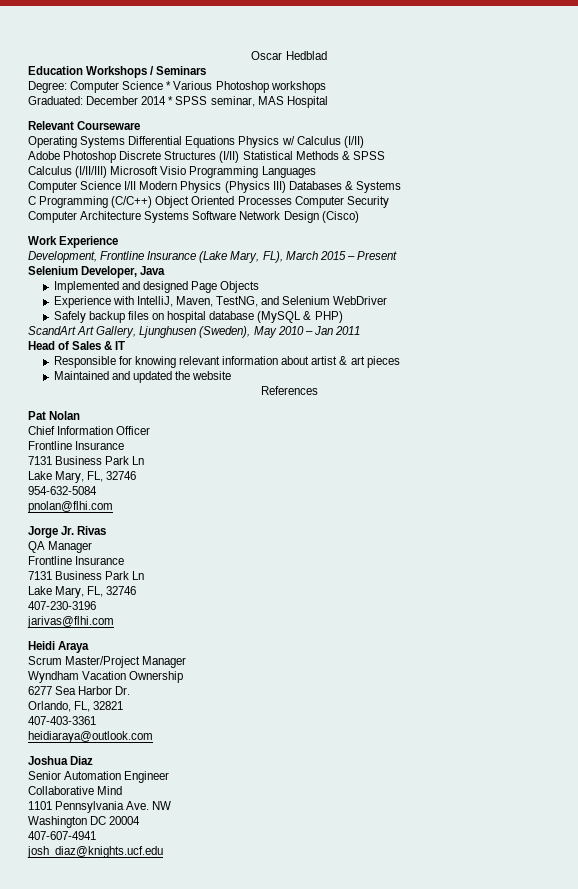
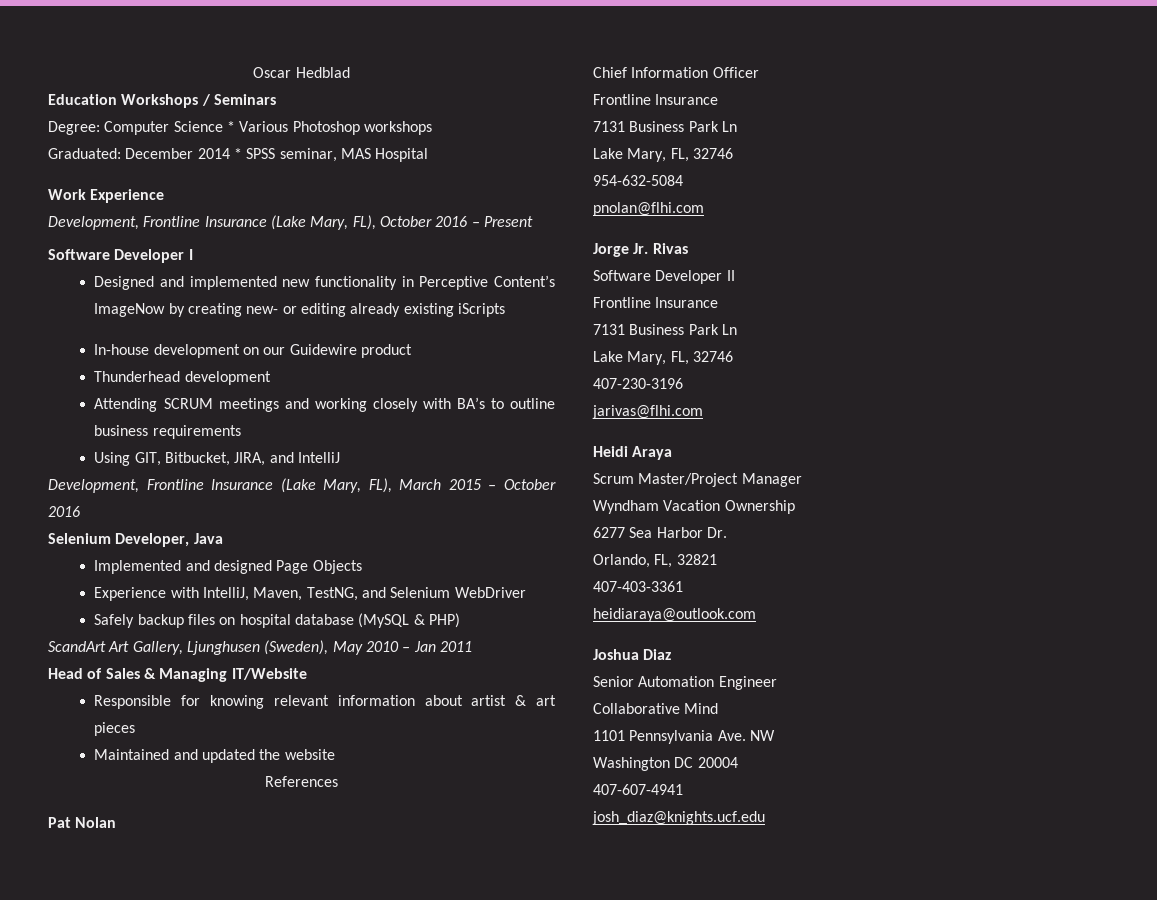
[28,121,141,130] [28,136,364,148] [28,151,385,163] [28,166,316,178] [28,181,401,193] [28,196,389,208] [28,211,359,223] [28,236,119,248] Relevant Courseware // Operating Systems Differential Equations Physics w/ Calculus (I/II) // Adobe Photoshop Discrete Structures (I/II) Statistical Methods & SPSS // Calculus (I/II/III) Microsoft Visio Programming Languages // Computer Science I/II Modern Physics (Physics III) Databases & Systems // C Programming (C/C++) Object Oriented Processes Computer Security // Computer Architecture Systems Software Network Design (Cisco) // Work Experience -> [48,189,165,203] [48,215,533,230] [48,249,193,263] [94,275,555,290] [94,303,506,317] [94,344,413,358] [94,371,271,385] [94,397,555,412] [94,425,241,439] [94,452,341,466] Work Experience // Development, Frontline Insurance (Lake Mary, FL), October 2016 – Present // Software Developer I // Designed and implemented new functionality in Perceptive Content’s ImageNow by creating new- or editing already existing iScripts // In-house development on our Guidewire product // Thunderhead development // Attending SCRUM meetings and working closely with BA’s to outline business requirements // Using GIT, Bitbucket, JIRA, and IntelliJ
[356,251,397,260] Present -> [503,479,556,490] [48,506,80,517] October 2016
[115,341,126,350] IT -> [159,668,307,682] Managing IT/Website
[28,541,93,553] QA Manager -> [593,270,735,284] Software Developer II

